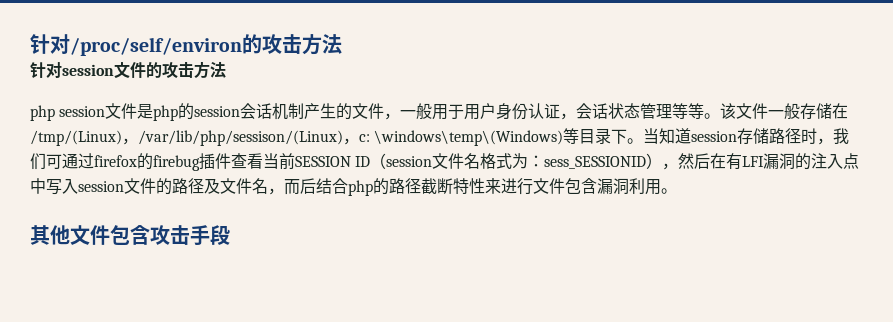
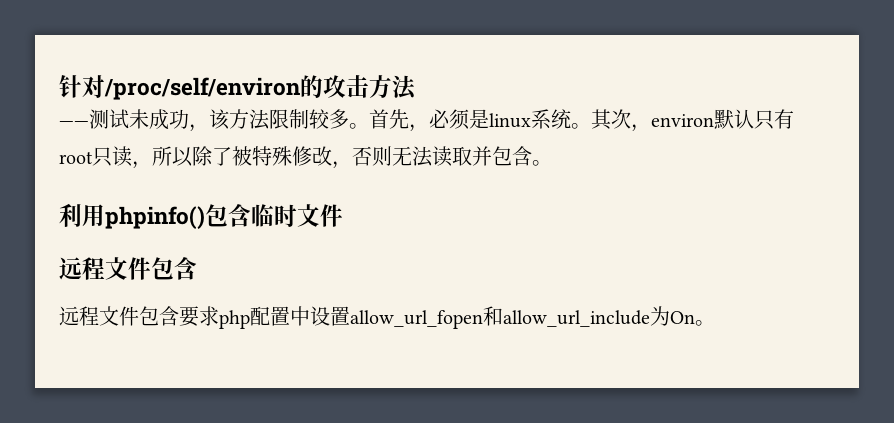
[30,61,226,79] [30,103,849,121] [30,128,850,146] [30,153,860,171] [30,178,677,196] [30,225,230,246] 针对session文件的攻击方法 // php session文件是php的session会话机制产生的文件，一般用于用户身份认证，会话状态管理等等。该文件一般存储在/tmp/(Linux)，/var/lib/php/sessison/(Linux)，c: \windows\temp\(Windows)等目录下。当知道session存储路径时，我们可通过firefox的firebug插件查看当前SESSION ID（session文件名格式为：sess_SESSIONID），然后在有LFI漏洞的注入点中写入session文件的路径及文件名，而后结合php的路径截断特性来进行文件包含漏洞利用。 // 其他文件包含攻击手段 -> [59,109,794,132] [59,146,552,169] [59,203,343,229] [59,257,197,280] [59,306,715,329] ——测试未成功，该方法限制较多。首先，必须是linux系统。其次，environ默认只有root只读，所以除了被特殊修改，否则无法读取并包含。 // 利用phpinfo()包含临时文件 // 远程文件包含 // 远程文件包含要求php配置中设置allow_url_fopen和allow_url_include为On。

